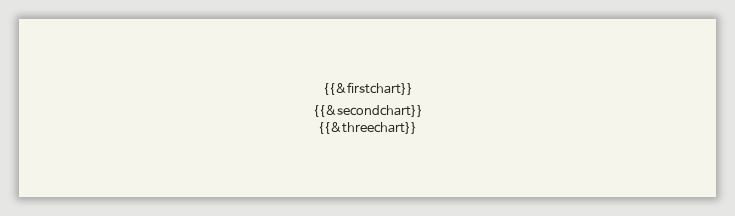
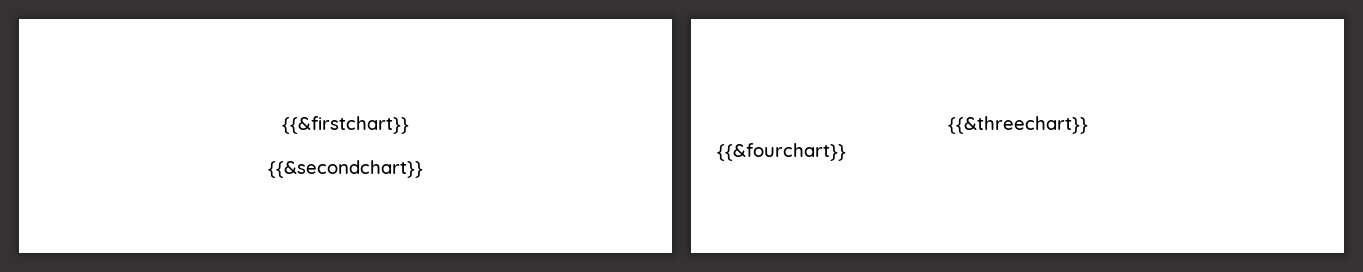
(417, 128) none -> [717,143,846,161] // {{&fourchart}}

